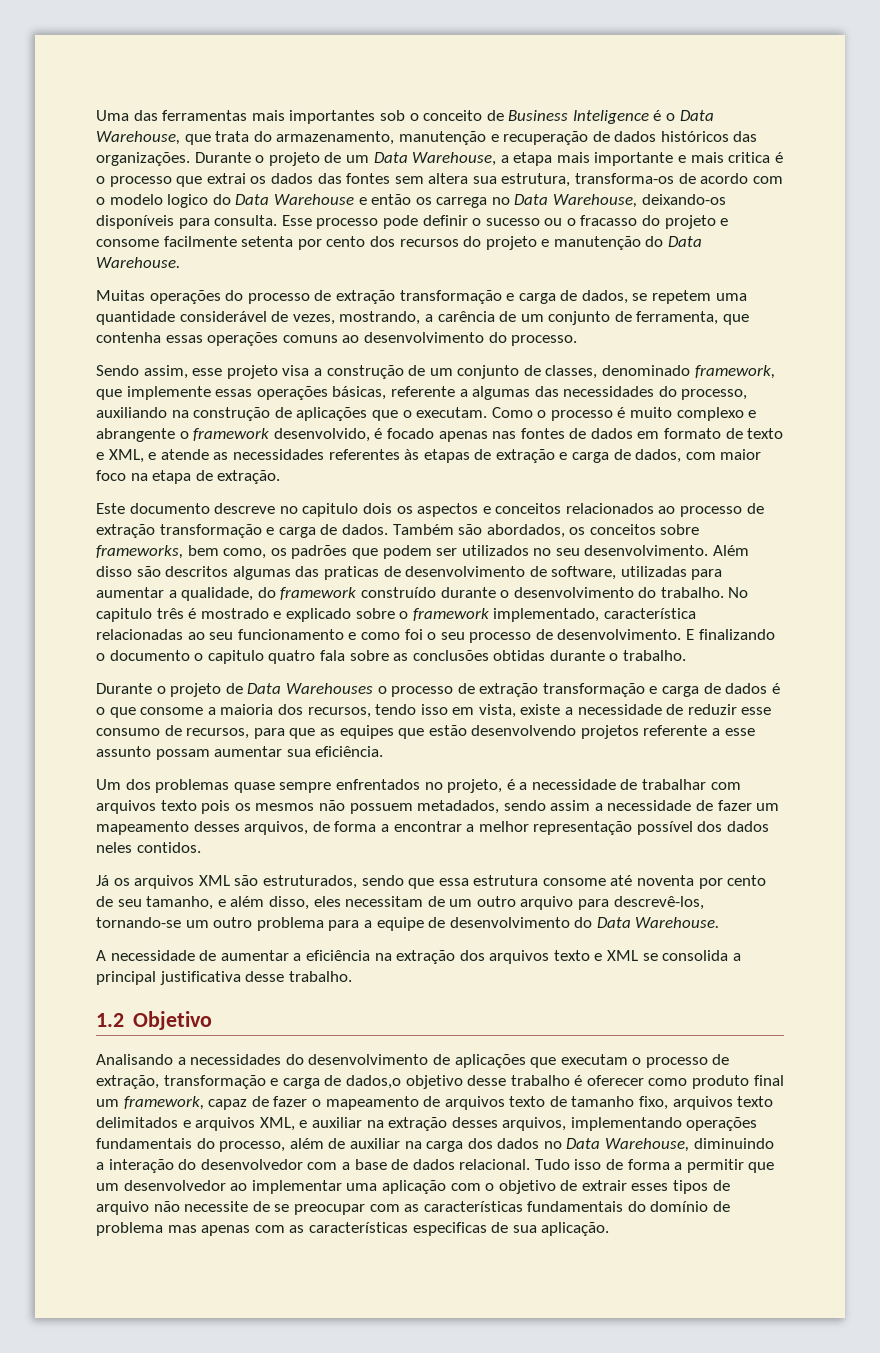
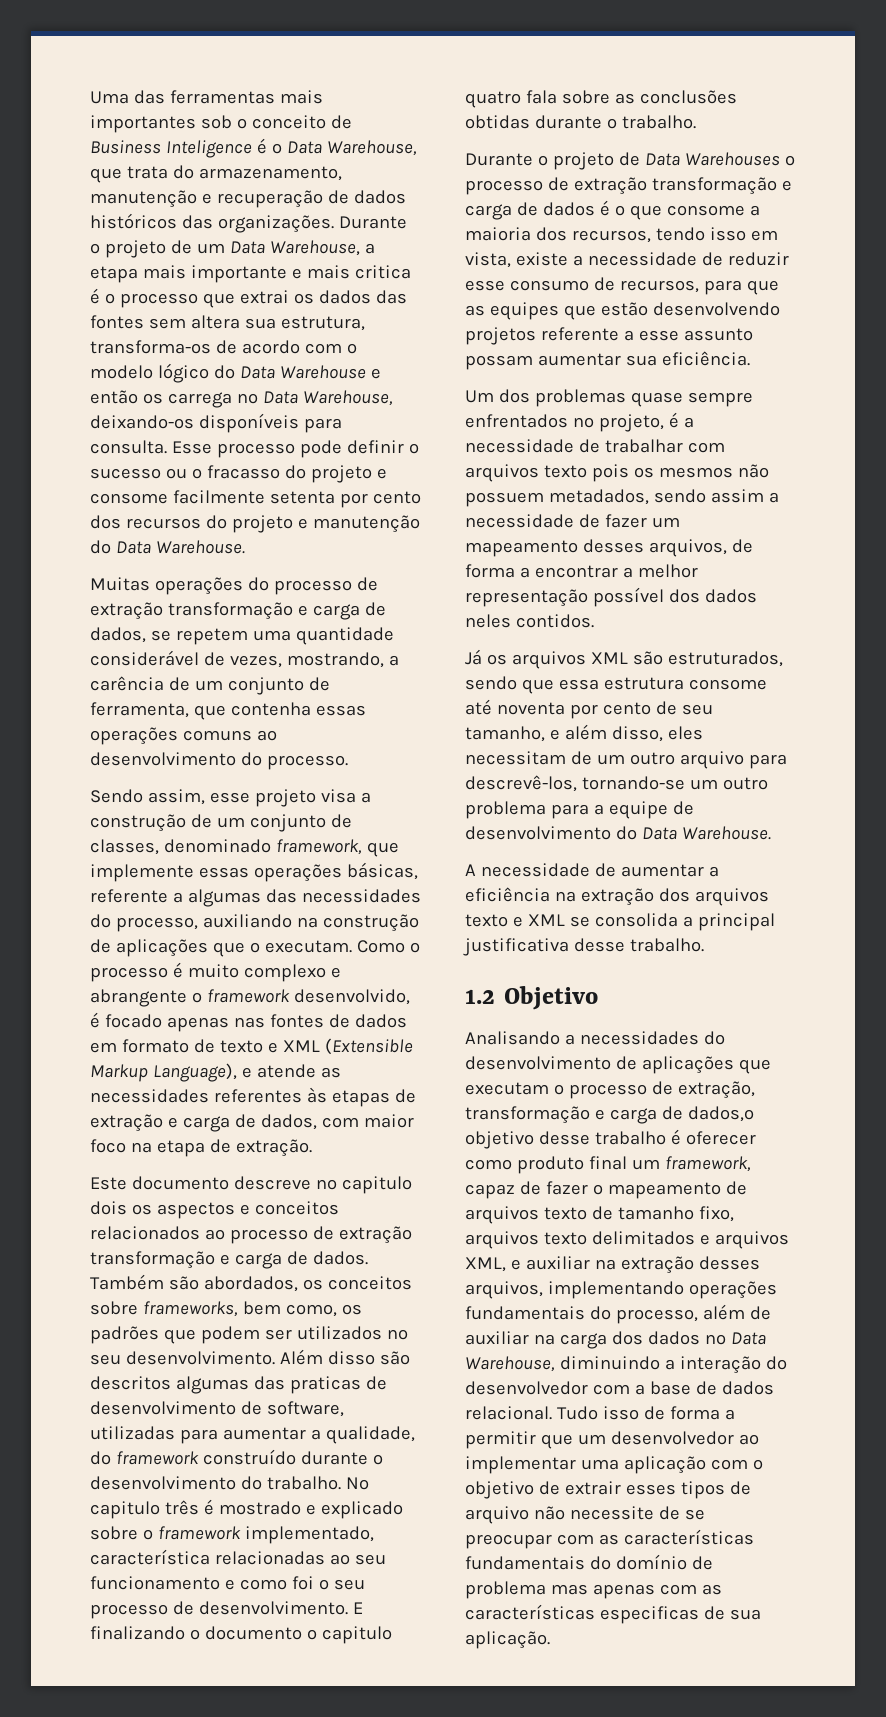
[167,194,209,208] logico -> [157,363,209,383] lógico
[108,449,144,463] XML, -> [282,1038,413,1055] [90,1063,237,1082] XML (Extensible Markup Language),

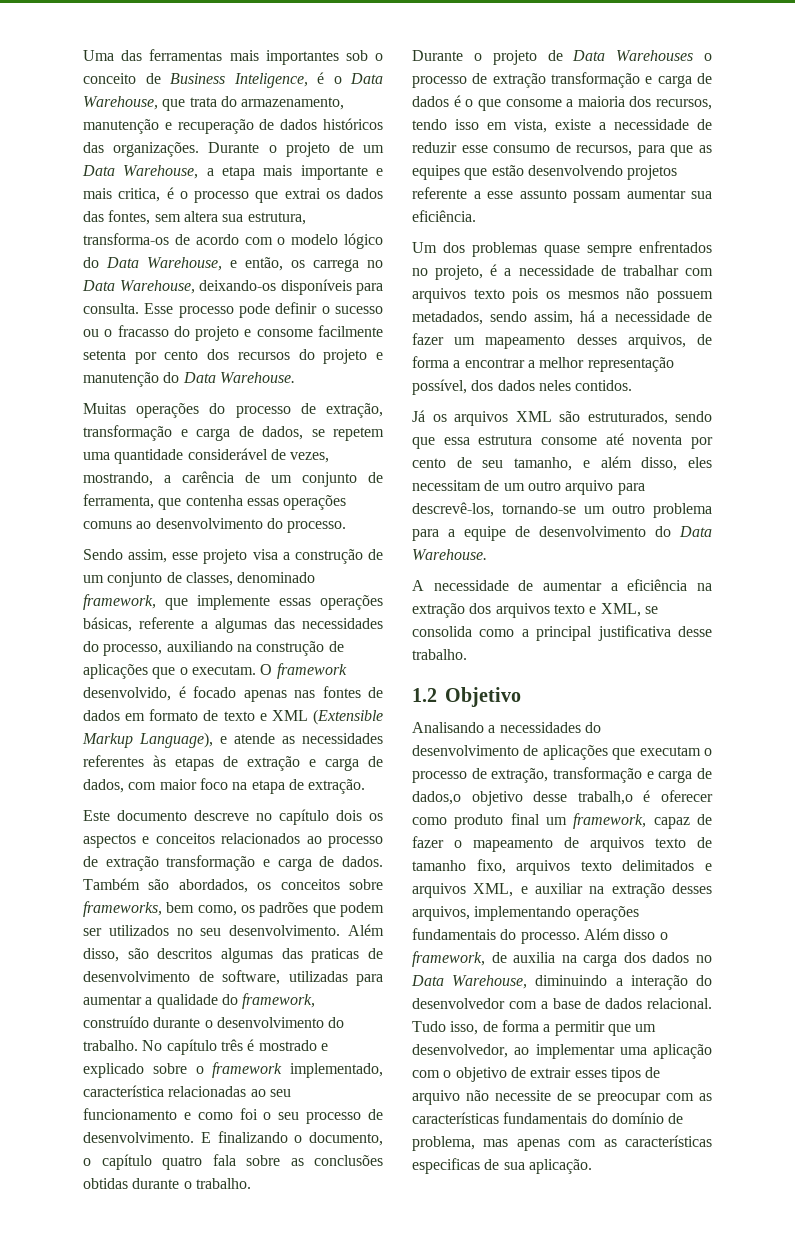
[165,140,252,158] Inteligence -> [233,73,308,88] Inteligence,
[354,265,411,279] critica -> [118,188,161,202] critica,
[90,315,144,329] fontes -> [108,210,151,225] fontes,
[279,365,381,379] [90,390,138,404] Warehouse e então -> [147,257,283,271] Warehouse, e então,
[90,602,163,620] extração -> [325,403,383,418] extração,
[356,940,420,953] [90,962,341,982] [90,989,202,1007] Como o processo é muito complexo e abrangente o -> [260,664,273,675] O
[341,1176,412,1194] capitulo -> [279,809,329,825] capítulo
[327,1351,375,1365] disso -> [83,948,119,962] disso,
[325,1426,415,1444] [90,1451,199,1465] qualidade, do framework -> [156,993,316,1009] qualidade do framework,
[90,1501,160,1519] capitulo -> [166,1039,217,1055] capítulo
[204,1626,392,1644] documento o capitulo -> [309,1132,383,1146] [83,1154,152,1170] documento, o capítulo
[710,489,764,503] assim -> [533,310,595,325] assim, há
[592,587,664,607] possível -> [412,379,467,395] possível,
[527,914,565,926] XML -> [600,603,641,617] XML,
(678, 920) none -> [479,629,515,637] como
[594,1131,666,1145] trabalho -> [577,791,633,805] trabalh,o
[615,1304,771,1324] [465,1331,529,1345] processo, além de auxiliar -> [520,928,668,944] [412,951,556,967] processo. Além disso o framework, de auxilia
[602,1406,639,1420] isso -> [450,1021,479,1035] isso,
[610,1431,734,1445] desenvolvedor -> [412,1044,508,1058] desenvolvedor,
[465,1581,546,1599] problema -> [412,1136,475,1151] problema,

